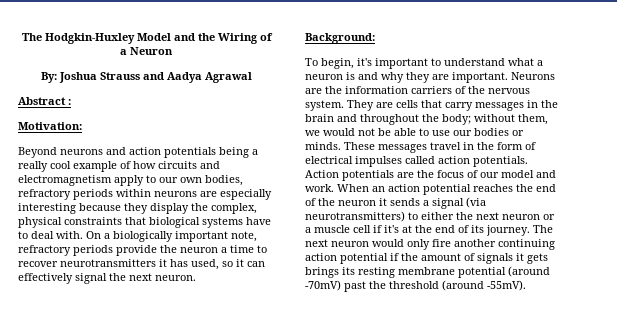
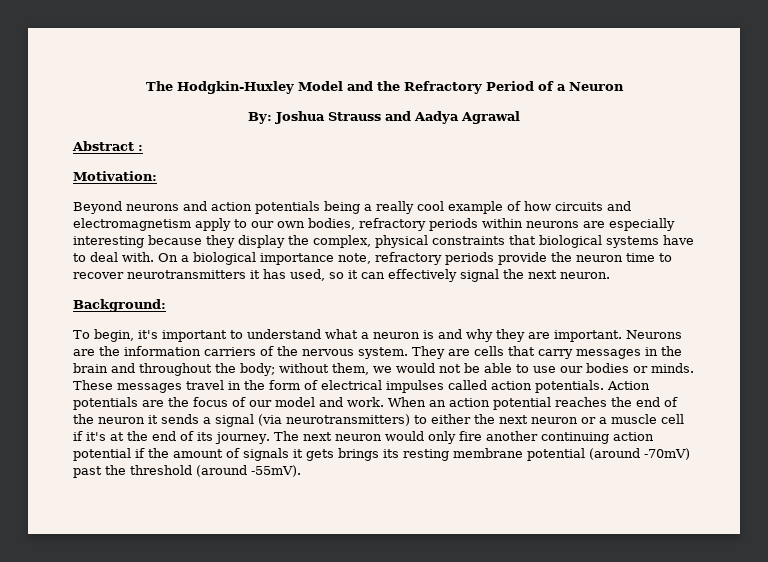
[217,33,258,44] Wiring -> [403,81,534,94] Refractory Period
[113,231,228,242] biologically important -> [193,252,334,265] biological importance
[221,247,227,253] a -> (623, 258) none

